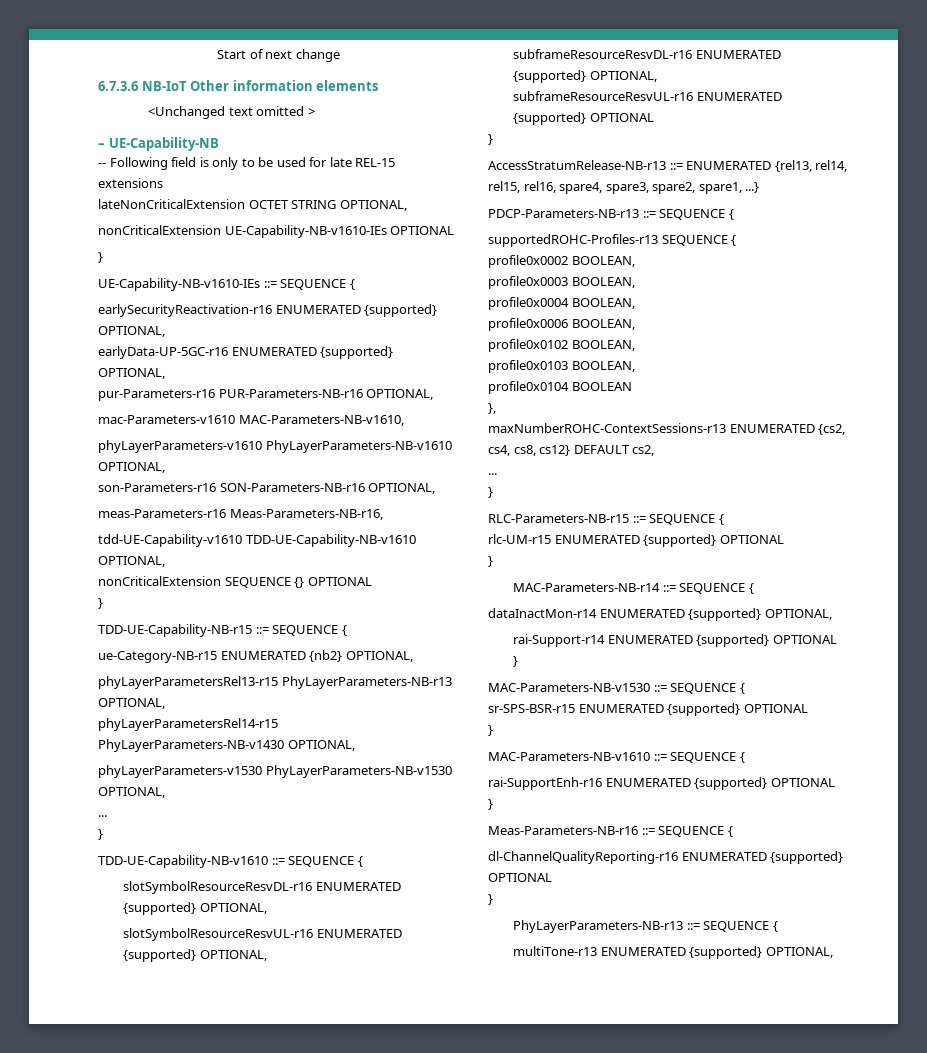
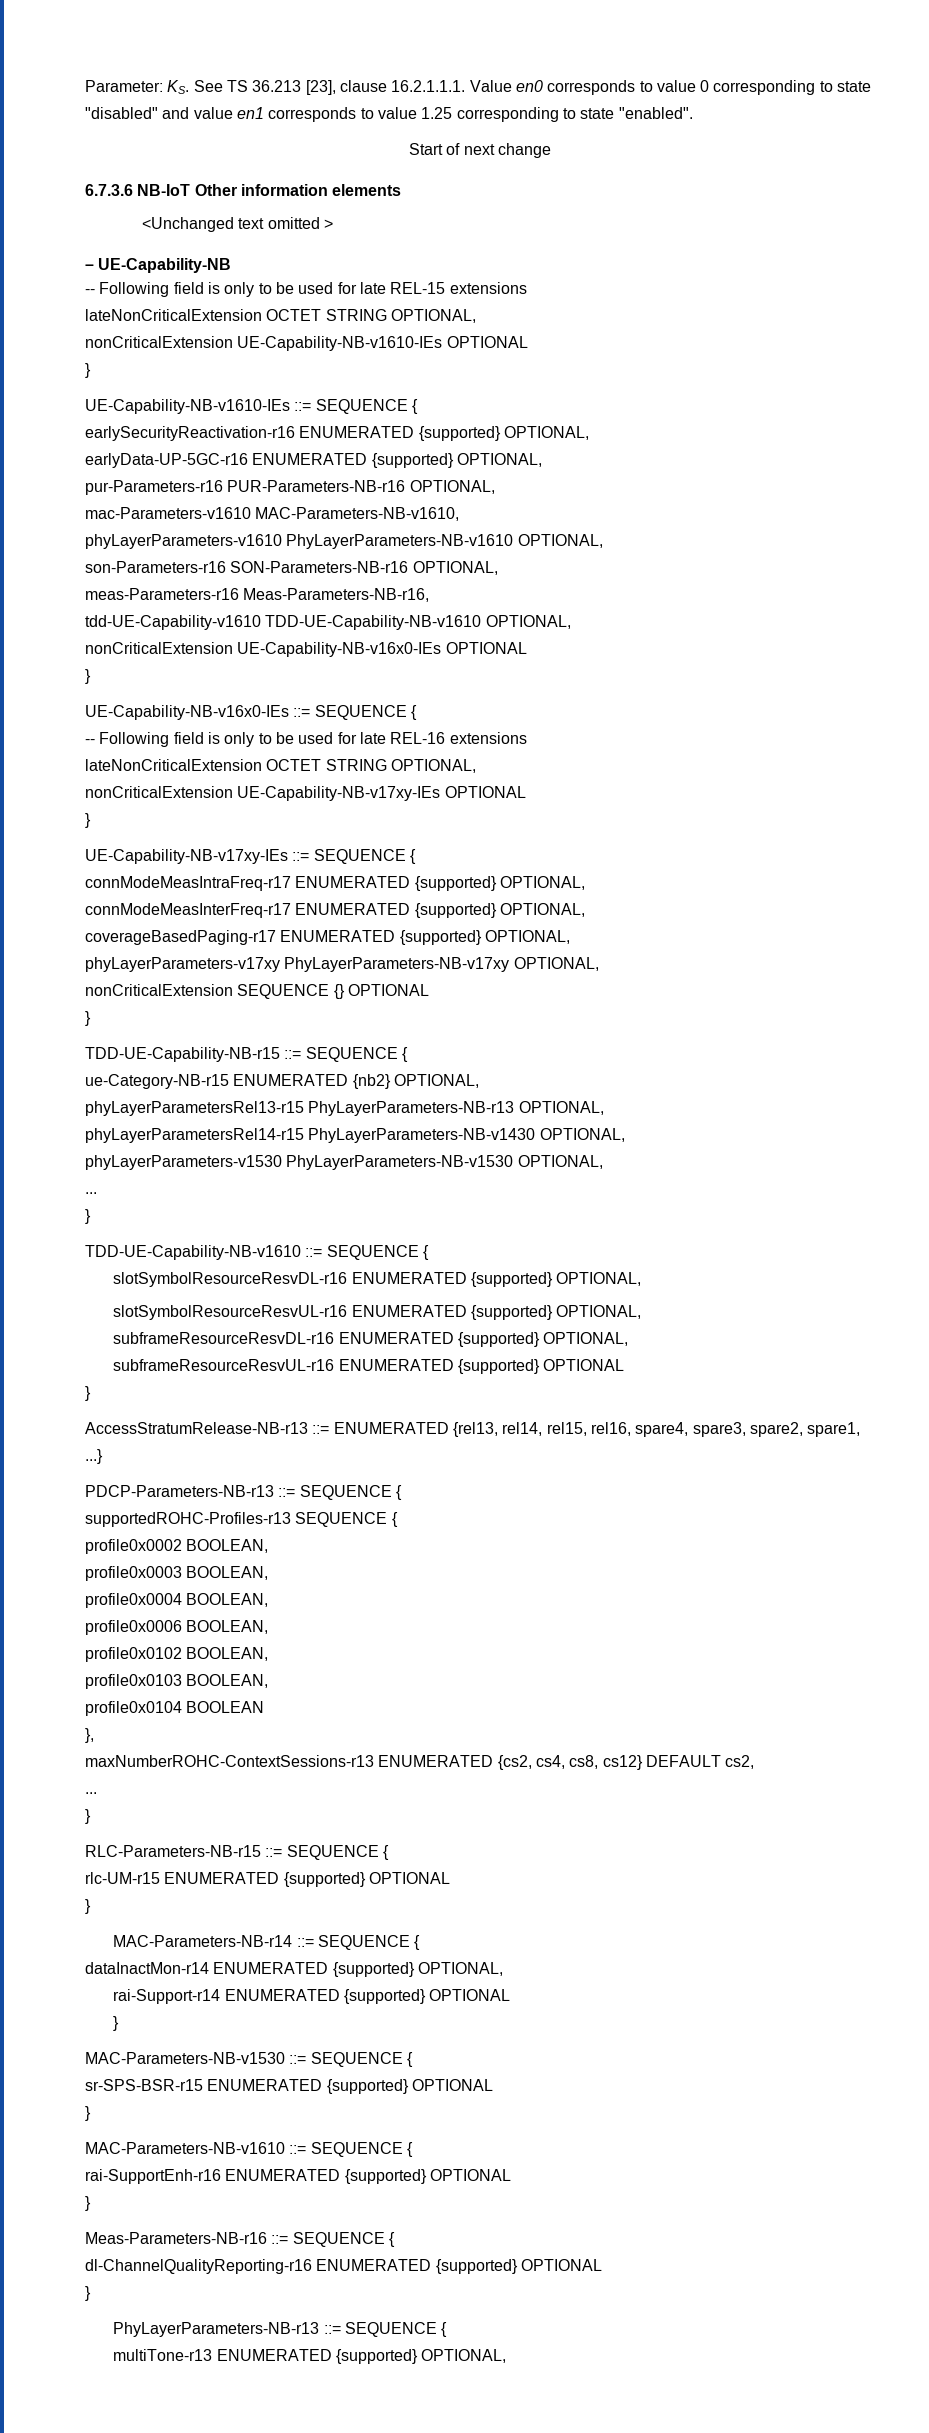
(217, 54) none -> [85,80,872,95] [85,107,693,122] Parameter: KS. See TS 36.213 [23], clause 16.2.1.1.1. Value en0 corresponds to value 0 corresponding to state "disabled" and value en1 corresponds to value 1.25 corresponding to state "enabled". //
(165, 561) none -> [85,642,527,657] [85,669,91,684] [85,705,417,720] [85,732,527,747] [85,759,476,773] [85,786,526,801] [85,813,91,828] [85,849,416,864] [85,876,585,891] [85,903,585,918] [85,930,570,945] [85,957,599,972] // nonCriticalExtension UE-Capability-NB-v16x0-IEs OPTIONAL // } // UE-Capability-NB-v16x0-IEs ::= SEQUENCE { // -- Following field is only to be used for late REL-16 extensions // lateNonCriticalExtension OCTET STRING OPTIONAL, // nonCriticalExtension UE-Capability-NB-v17xy-IEs OPTIONAL // } // UE-Capability-NB-v17xy-IEs ::= SEQUENCE { // connModeMeasIntraFreq-r17 ENUMERATED {supported} OPTIONAL, // connModeMeasInterFreq-r17 ENUMERATED {supported} OPTIONAL, // coverageBasedPaging-r17 ENUMERATED {supported} OPTIONAL, // phyLayerParameters-v17xy PhyLayerParameters-NB-v17xy OPTIONAL,

